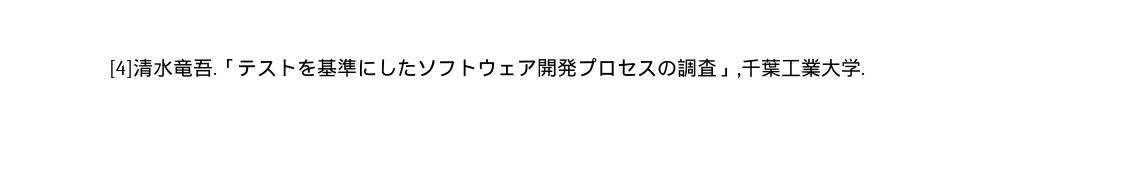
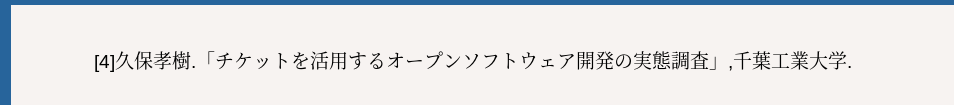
[133,58,417,77] 清水竜吾.「テストを基準にした -> [115,51,462,70] 久保孝樹.「チケットを活用するオープン
[577,57,677,77] プロセスの -> [614,51,672,70] の実態

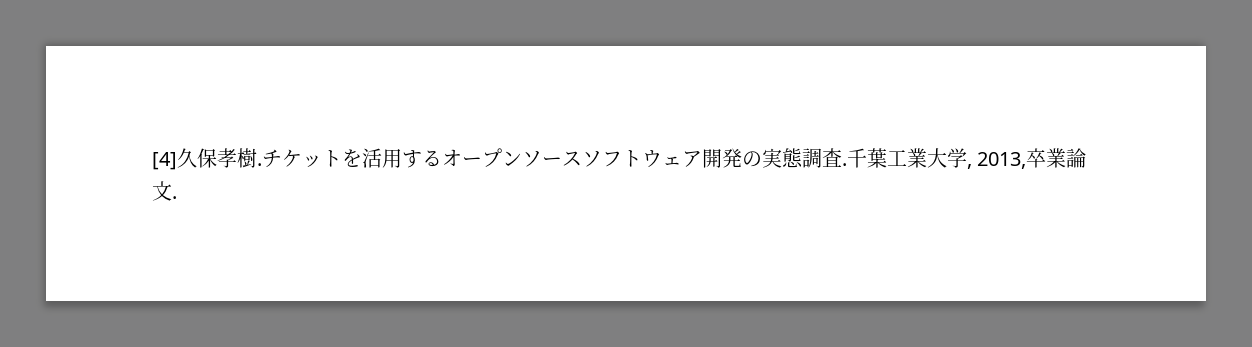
[196,51,215,68] 「 -> (262, 164) none
(481, 61) none -> [542,150,602,167] ースソ
[709,56,733,71] 」, -> [842,163,847,166] .
(847, 60) none -> [967,148,1087,169] [152,181,172,201] , 2013,卒業論文

